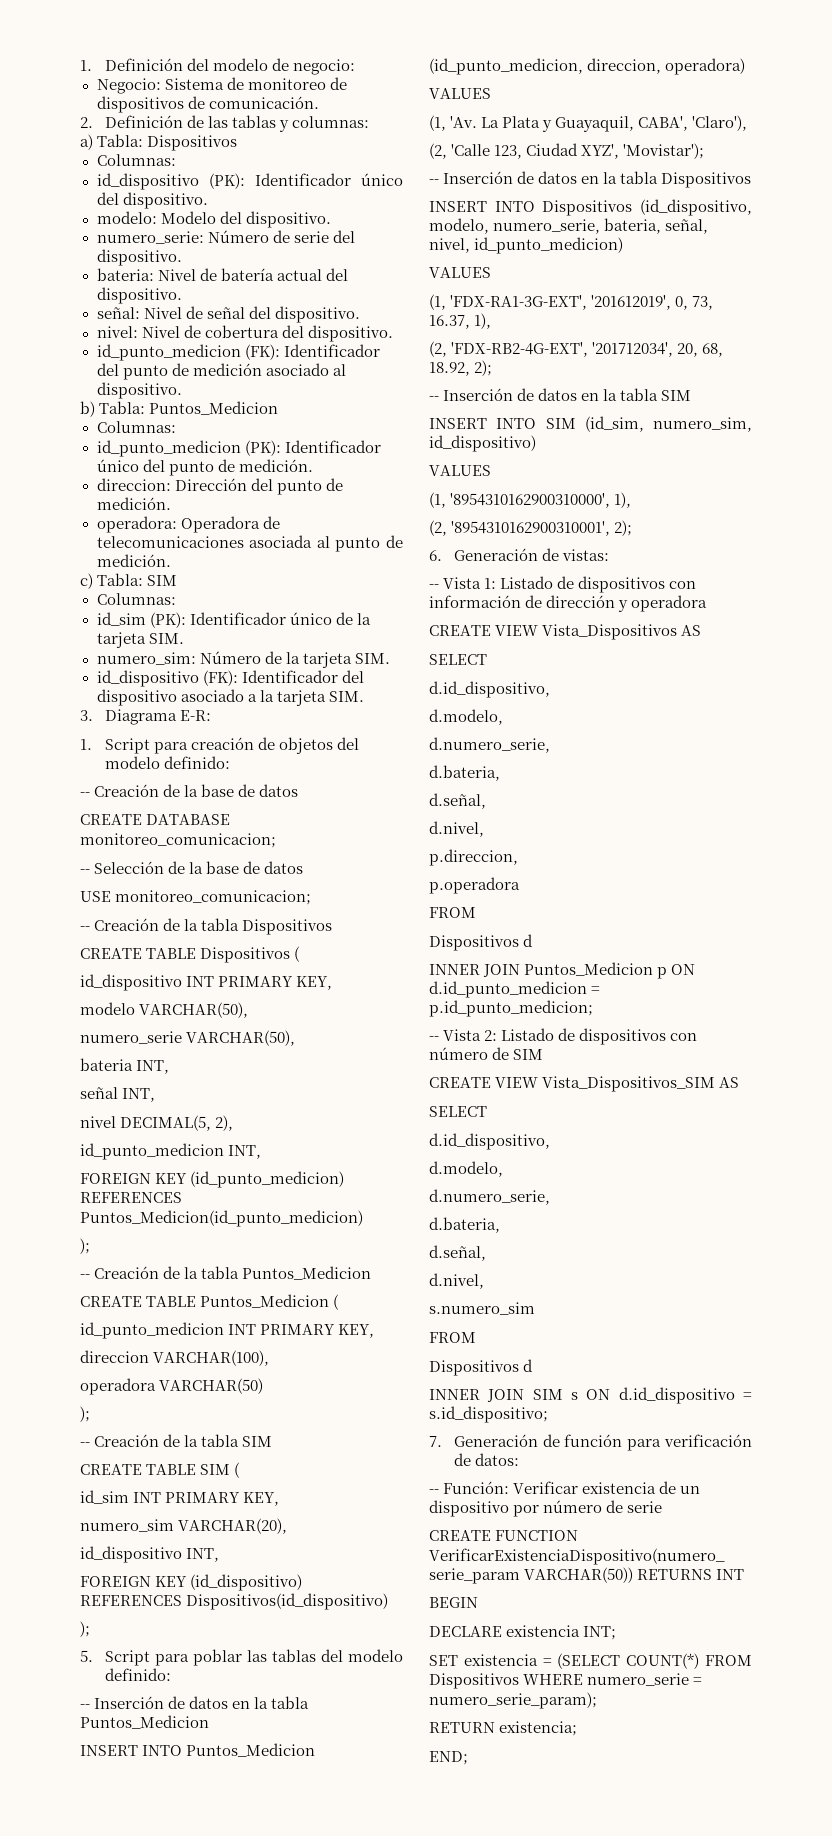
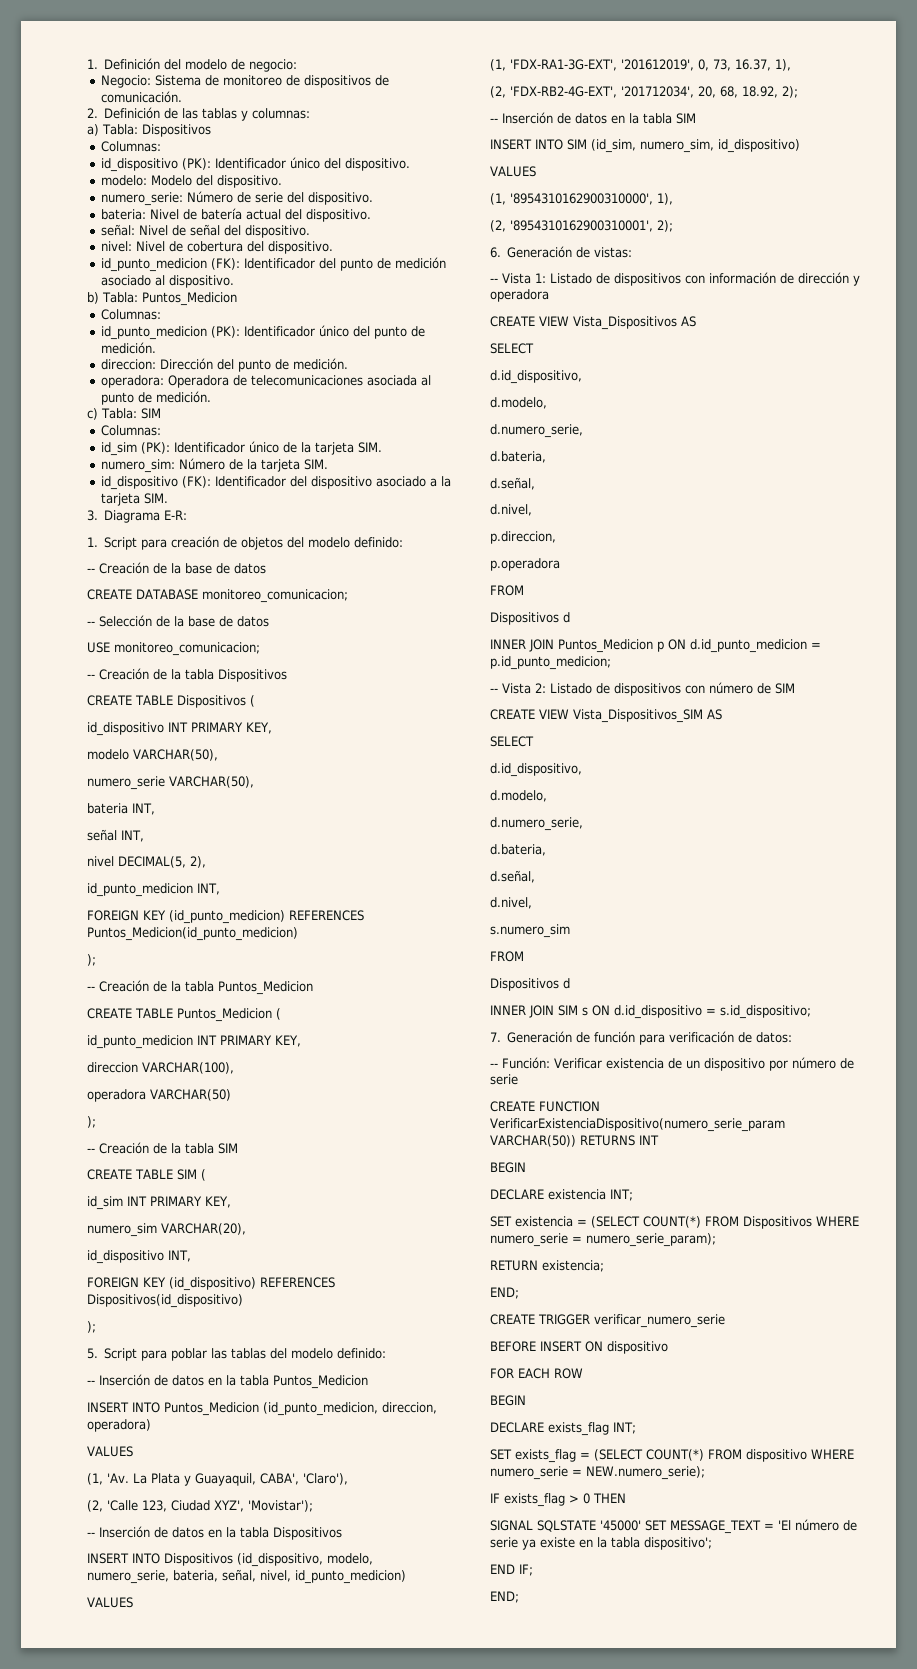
(468, 1758) none -> [490,1314,725,1328] [490,1341,668,1354] [490,1368,583,1379] [490,1395,526,1406] [490,1422,636,1436] [490,1449,854,1463] [490,1466,705,1480] [490,1493,626,1507] [490,1519,857,1534] [490,1537,712,1550] [490,1564,533,1576] [490,1591,519,1603] // CREATE TRIGGER verificar_numero_serie // BEFORE INSERT ON dispositivo // FOR EACH ROW // BEGIN // DECLARE exists_flag INT; // SET exists_flag = (SELECT COUNT(*) FROM dispositivo WHERE numero_serie = NEW.numero_serie); // IF exists_flag > 0 THEN // SIGNAL SQLSTATE '45000' SET MESSAGE_TEXT = 'El número de serie ya existe en la tabla dispositivo'; // END IF; // END;

